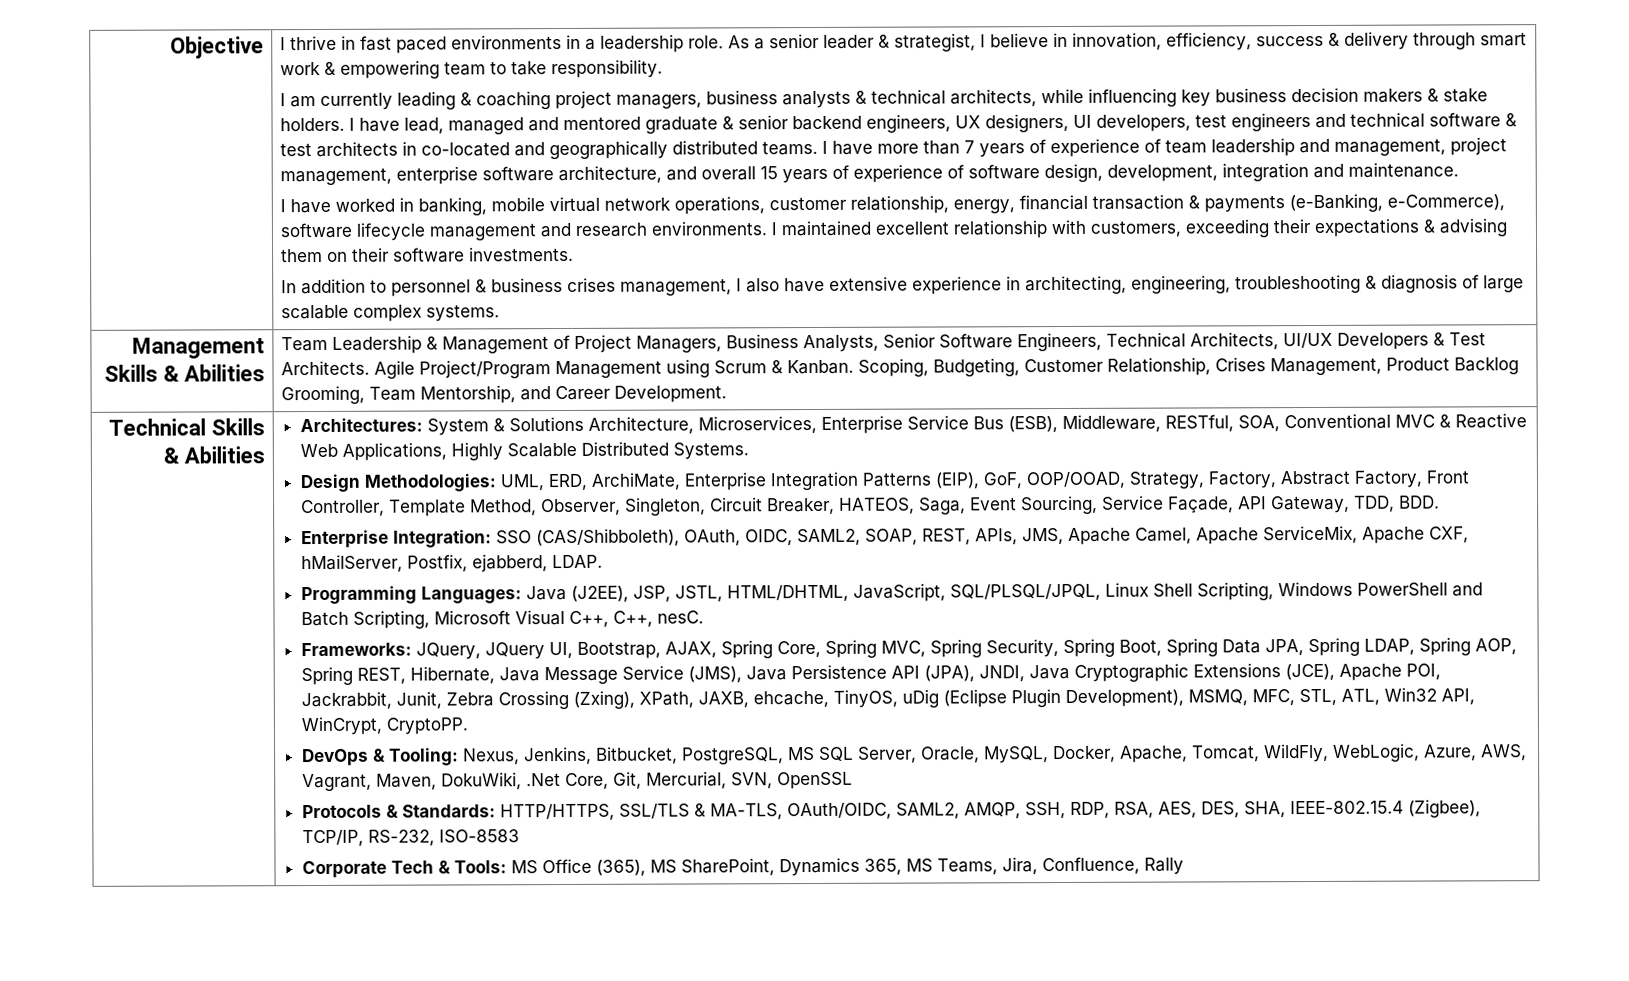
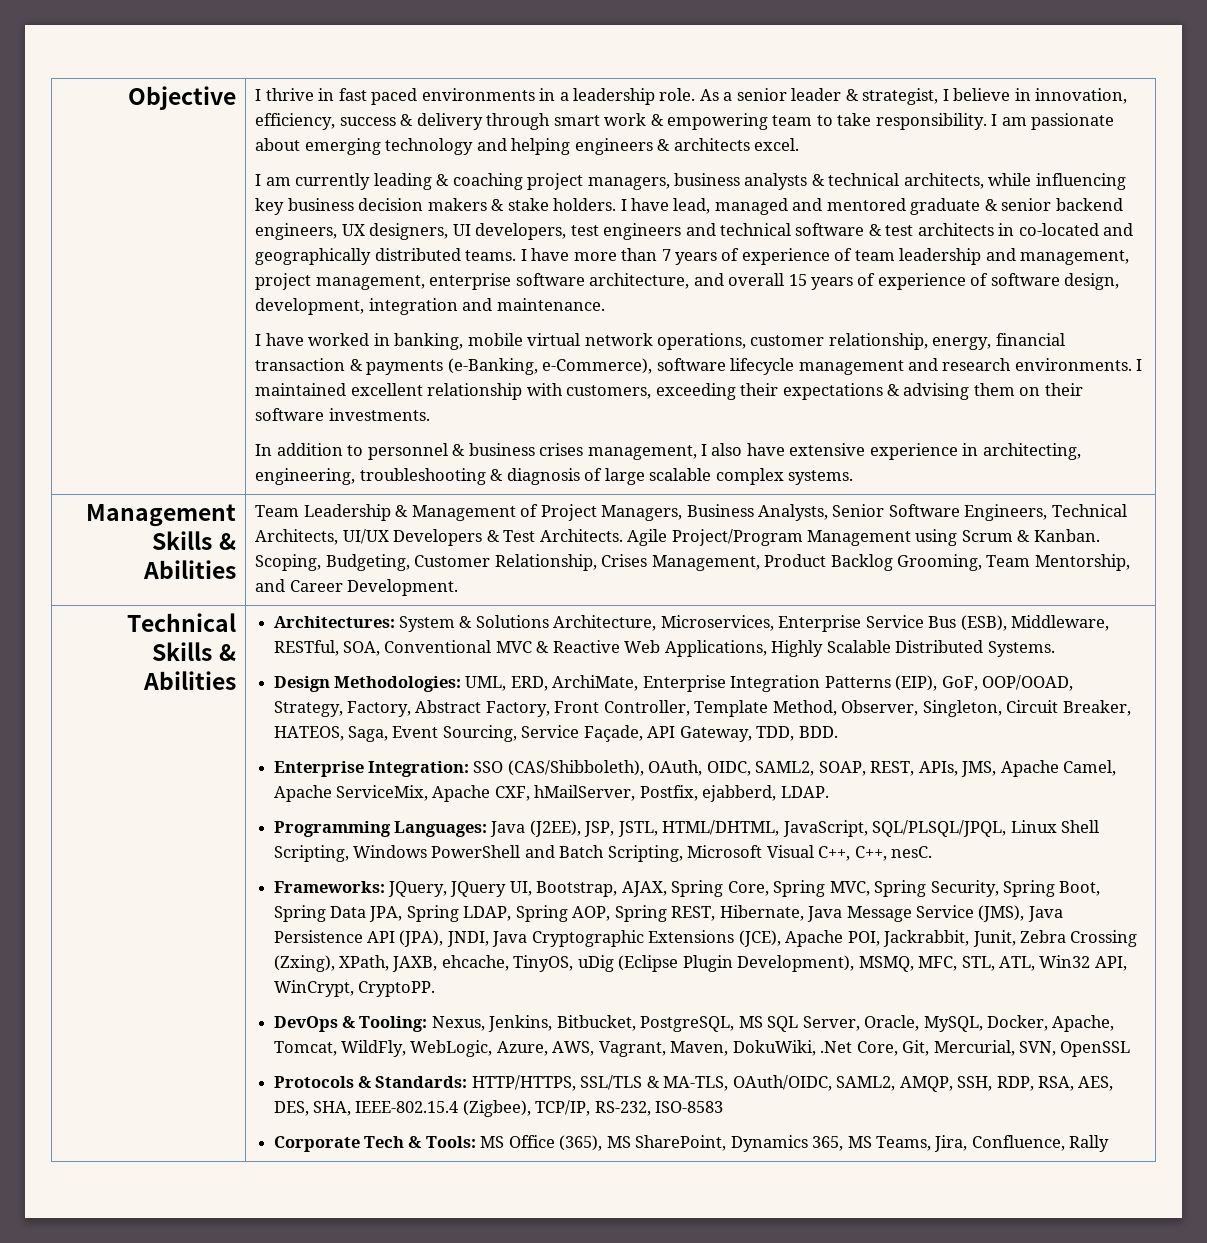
(663, 69) none -> [991,113,1115,130] [255,138,800,155] I am passionate about emerging technology and helping engineers & architects excel.

